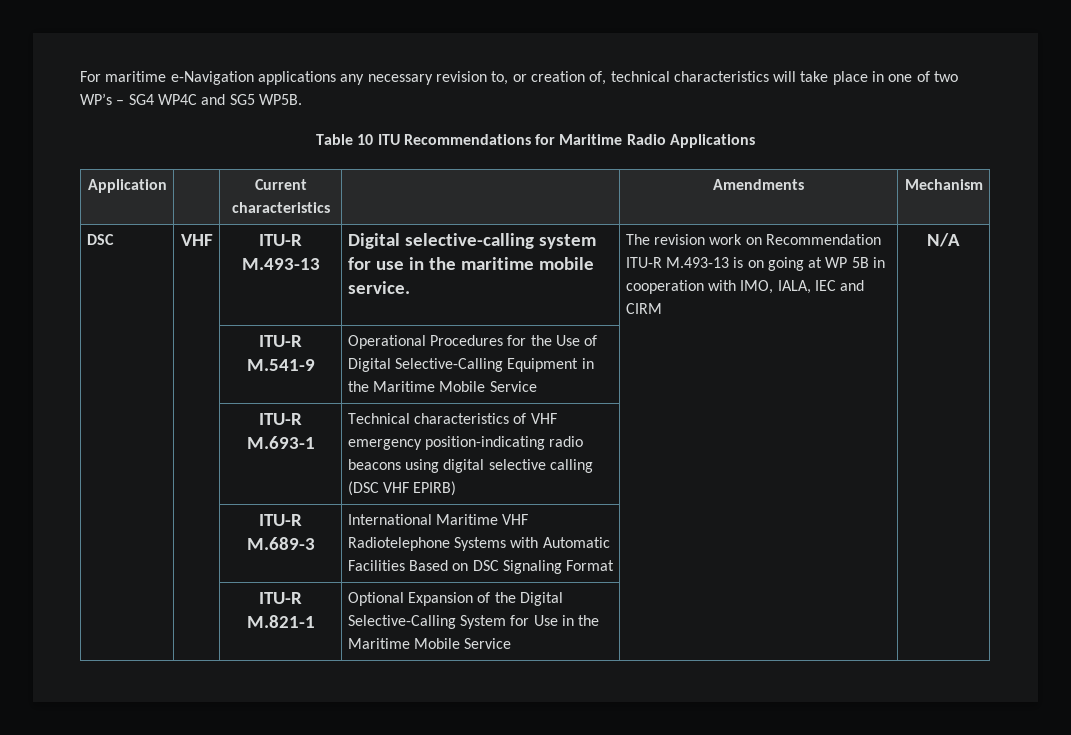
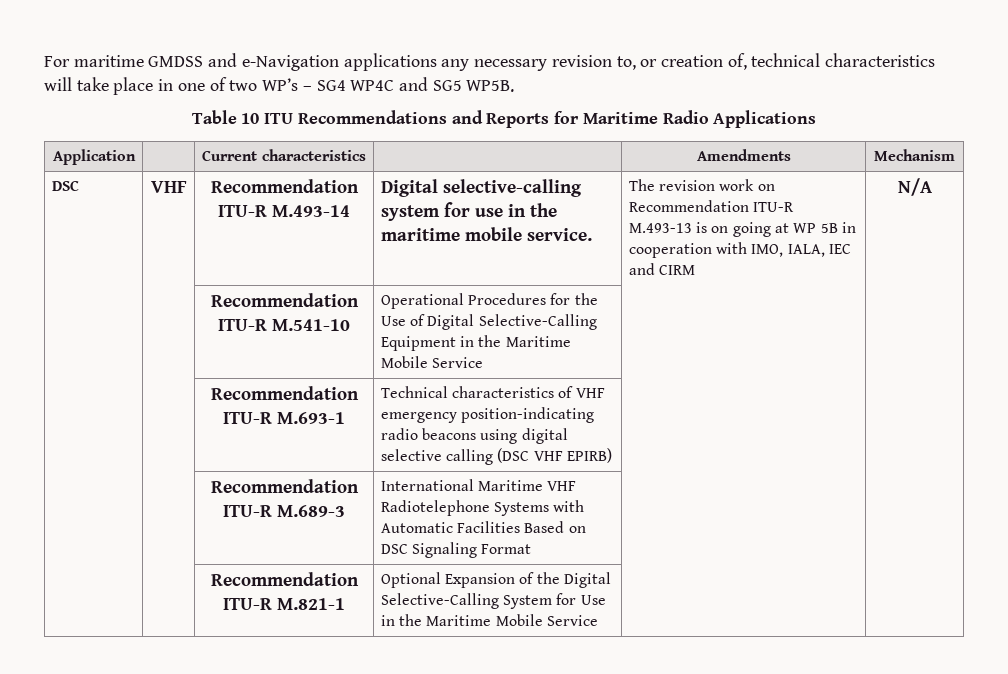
(167, 76) none -> [148,53,238,67] GMDSS and
(531, 139) none -> [451,110,550,128] and Reports
[259,234,302,246] [241,258,320,270] ITU-R M.493-13 -> [210,179,359,193] [218,205,350,217] Recommendation ITU-R M.493-14
[259,335,302,347] [246,359,315,371] ITU-R M.541-9 -> [210,293,359,307] [218,319,350,331] Recommendation ITU-R M.541-10
(537, 386) none -> [210,386,359,400] Recommendation
(457, 488) none -> [210,479,359,493] Recommendation
(615, 565) none -> [210,572,359,586] Recommendation

